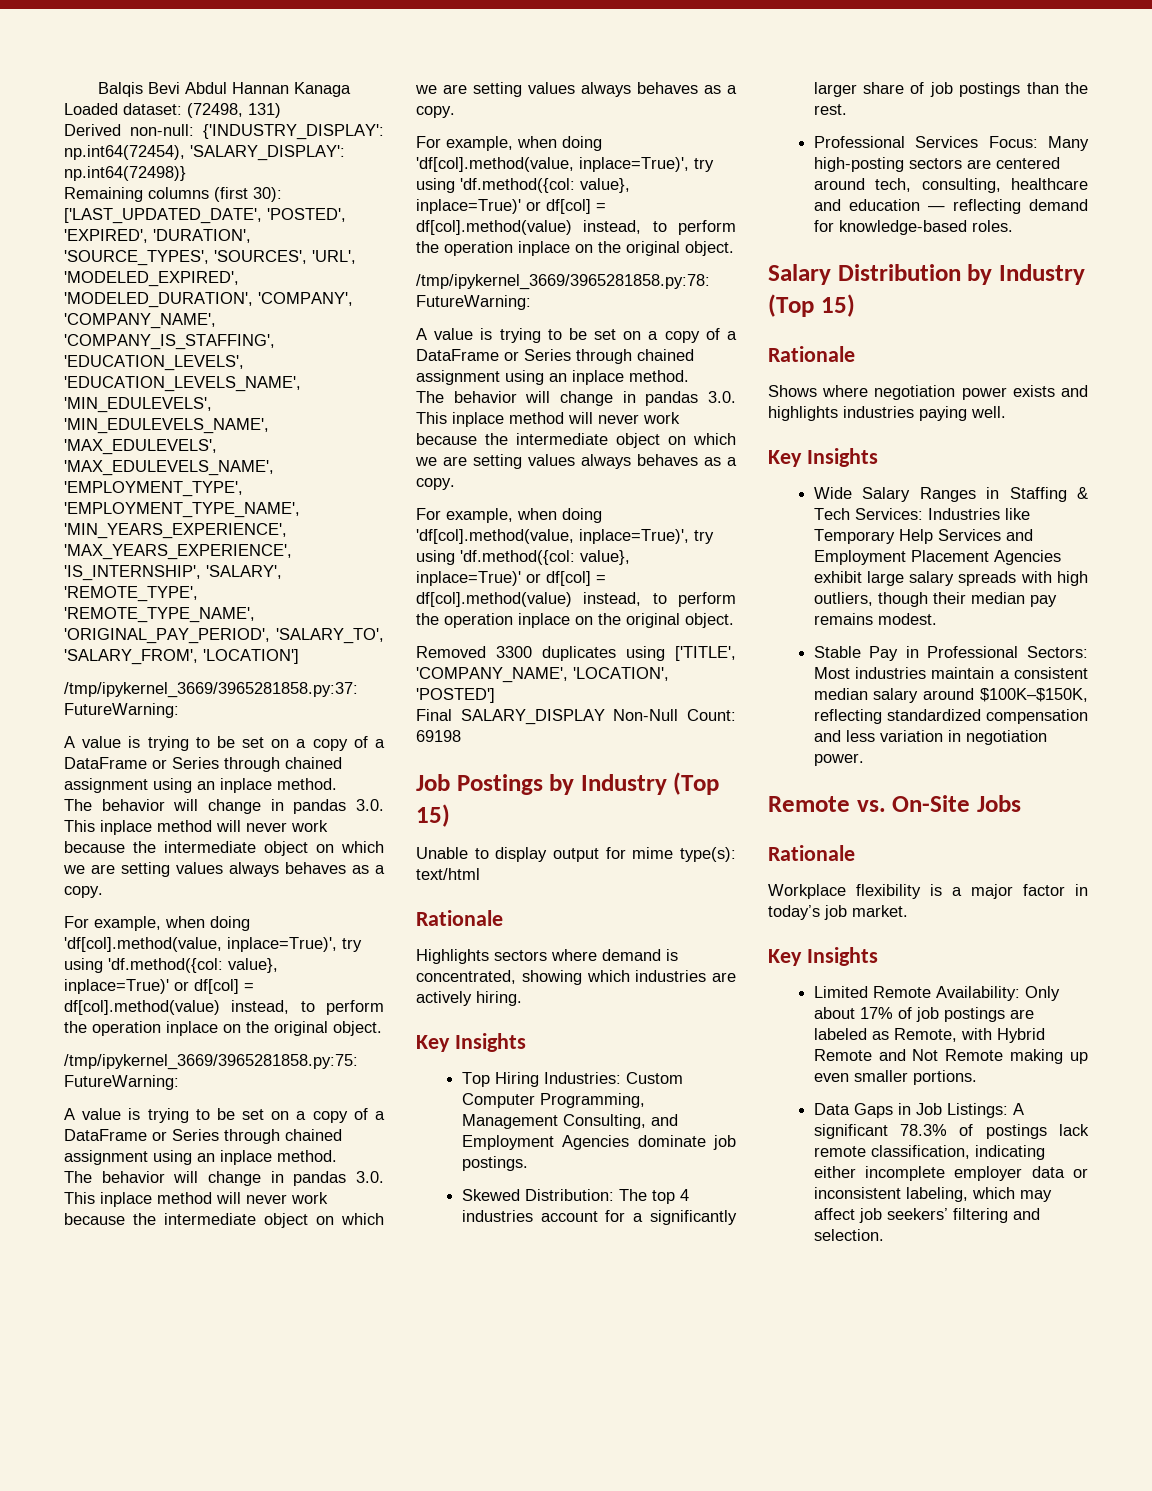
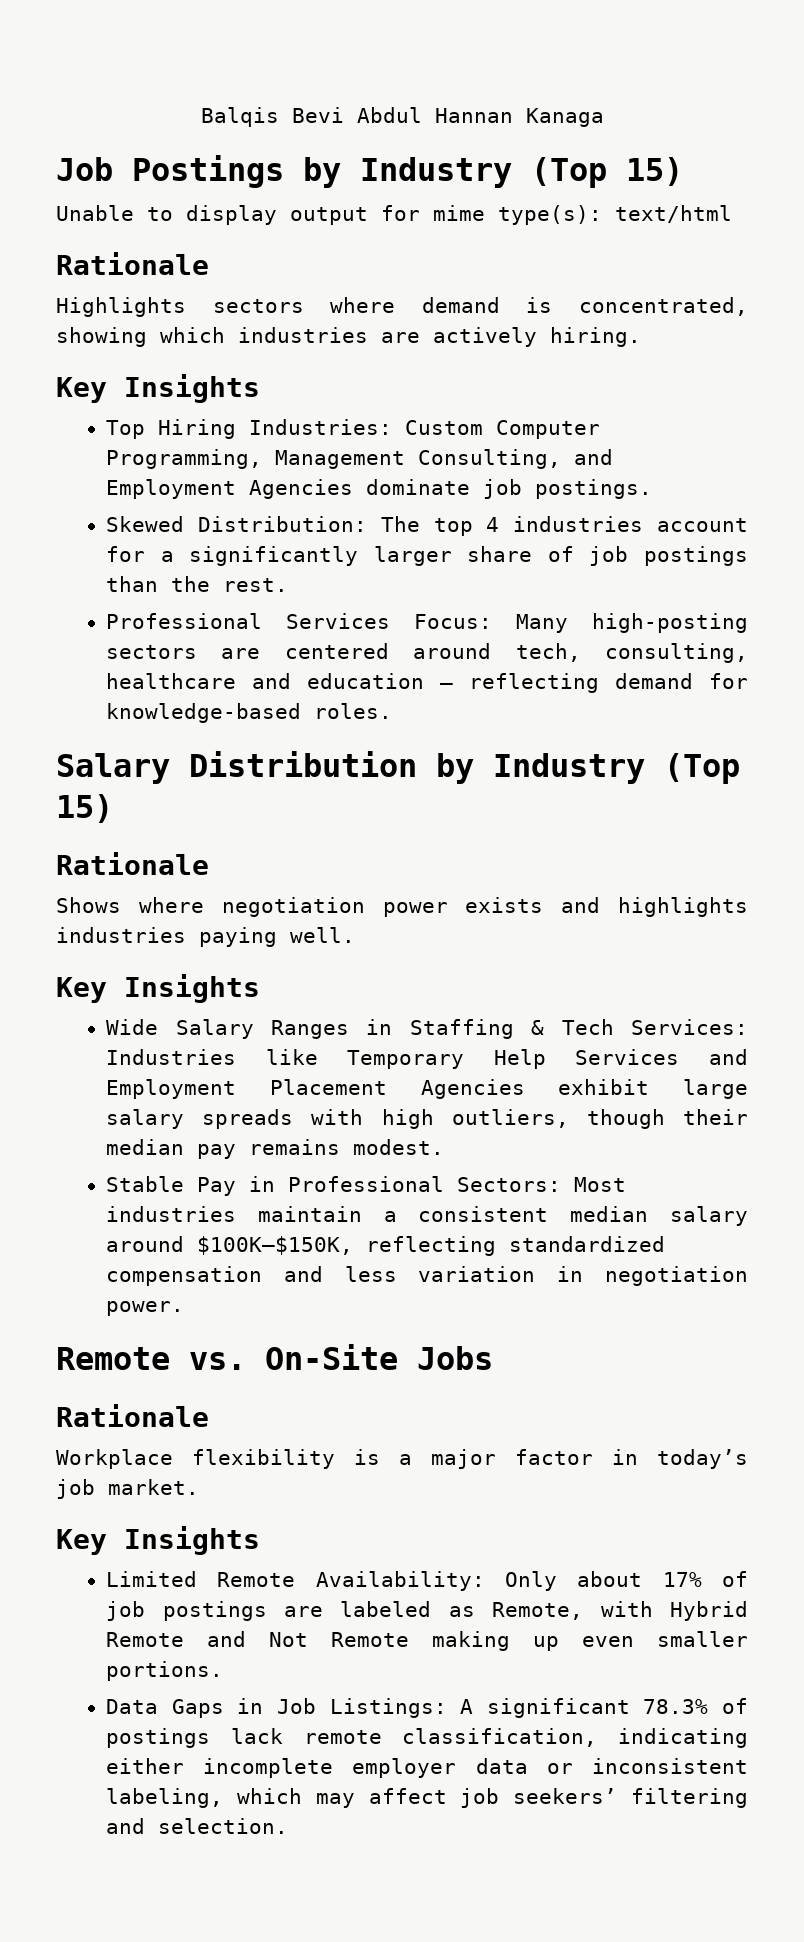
[64,103,281,118] [64,124,384,140] [64,145,345,161] [64,166,186,181] [64,187,282,202] [64,208,346,224] [64,229,251,243] [64,250,356,266] [64,271,239,287] [64,292,353,308] [64,313,216,329] [64,334,275,350] [64,355,244,371] [64,376,301,392] [64,397,212,413] [64,418,269,434] [64,439,217,455] [64,460,274,476] [64,481,243,497] [64,502,300,518] [64,523,287,539] [64,544,292,560] [64,565,282,581] [64,586,198,602] [64,607,255,623] [64,628,384,644] [64,649,299,665] [64,682,358,698] [64,703,179,718] [64,736,385,751] [64,757,342,772] [64,778,337,793] [64,799,384,814] [64,820,328,835] [64,841,384,856] [63,862,385,877] [64,886,103,898] [64,916,250,931] [64,937,362,952] [64,958,278,973] [64,979,254,994] [64,1000,384,1015] [64,1021,382,1036] [64,1054,358,1070] [64,1075,179,1090] [64,1108,385,1123] [64,1129,342,1144] [64,1150,337,1165] [64,1171,384,1186] [64,1192,328,1207] [64,1213,384,1228] [415,82,737,97] [416,106,455,118] [416,136,602,151] [416,157,714,172] [416,178,630,193] [416,199,606,214] [416,220,736,235] [416,241,734,256] [416,274,710,290] [416,295,531,310] [416,328,737,343] [416,349,694,364] [416,370,689,385] [416,391,736,406] [416,412,680,427] [416,433,736,448] [415,454,737,469] [416,478,455,490] [416,508,602,523] [416,529,714,544] [416,550,630,565] [416,571,606,586] [416,592,736,607] [416,613,734,628] [416,646,736,661] [416,667,669,683] [416,688,495,703] [416,709,736,725] [416,730,461,742] // Loaded dataset: (72498, 131) // Derived non-null: {'INDUSTRY_DISPLAY': np.int64(72454), 'SALARY_DISPLAY': np.int64(72498)} // Remaining columns (first 30): ['LAST_UPDATED_DATE', 'POSTED', 'EXPIRED', 'DURATION', 'SOURCE_TYPES', 'SOURCES', 'URL', 'MODELED_EXPIRED', 'MODELED_DURATION', 'COMPANY', 'COMPANY_NAME', 'COMPANY_IS_STAFFING', 'EDUCATION_LEVELS', 'EDUCATION_LEVELS_NAME', 'MIN_EDULEVELS', 'MIN_EDULEVELS_NAME', 'MAX_EDULEVELS', 'MAX_EDULEVELS_NAME', 'EMPLOYMENT_TYPE', 'EMPLOYMENT_TYPE_NAME', 'MIN_YEARS_EXPERIENCE', 'MAX_YEARS_EXPERIENCE', 'IS_INTERNSHIP', 'SALARY', 'REMOTE_TYPE', 'REMOTE_TYPE_NAME', 'ORIGINAL_PAY_PERIOD', 'SALARY_TO', 'SALARY_FROM', 'LOCATION'] // /tmp/ipykernel_3669/3965281858.py:37: FutureWarning: // A value is trying to be set on a copy of a DataFrame or Series through chained assignment using an inplace method. // The behavior will change in pandas 3.0. This inplace method will never work because the intermediate object on which we are setting values always behaves as a copy. // For example, when doing 'df[col].method(value, inplace=True)', try using 'df.method({col: value}, inplace=True)' or df[col] = df[col].method(value) instead, to perform the operation inplace on the original object. // /tmp/ipykernel_3669/3965281858.py:75: FutureWarning: // A value is trying to be set on a copy of a DataFrame or Series through chained assignment using an inplace method. // The behavior will change in pandas 3.0. This inplace method will never work because the intermediate object on which we are setting values always behaves as a copy. // For example, when doing 'df[col].method(value, inplace=True)', try using 'df.method({col: value}, inplace=True)' or df[col] = df[col].method(value) instead, to perform the operation inplace on the original object. // /tmp/ipykernel_3669/3965281858.py:78: FutureWarning: // A value is trying to be set on a copy of a DataFrame or Series through chained assignment using an inplace method. // The behavior will change in pandas 3.0. This inplace method will never work because the intermediate object on which we are setting values always behaves as a copy. // For example, when doing 'df[col].method(value, inplace=True)', try using 'df.method({col: value}, inplace=True)' or df[col] = df[col].method(value) instead, to perform the operation inplace on the original object. // Removed 3300 duplicates using ['TITLE', 'COMPANY_NAME', 'LOCATION', 'POSTED'] // Final SALARY_DISPLAY Non-Null Count: 69198 -> (604, 117) none

